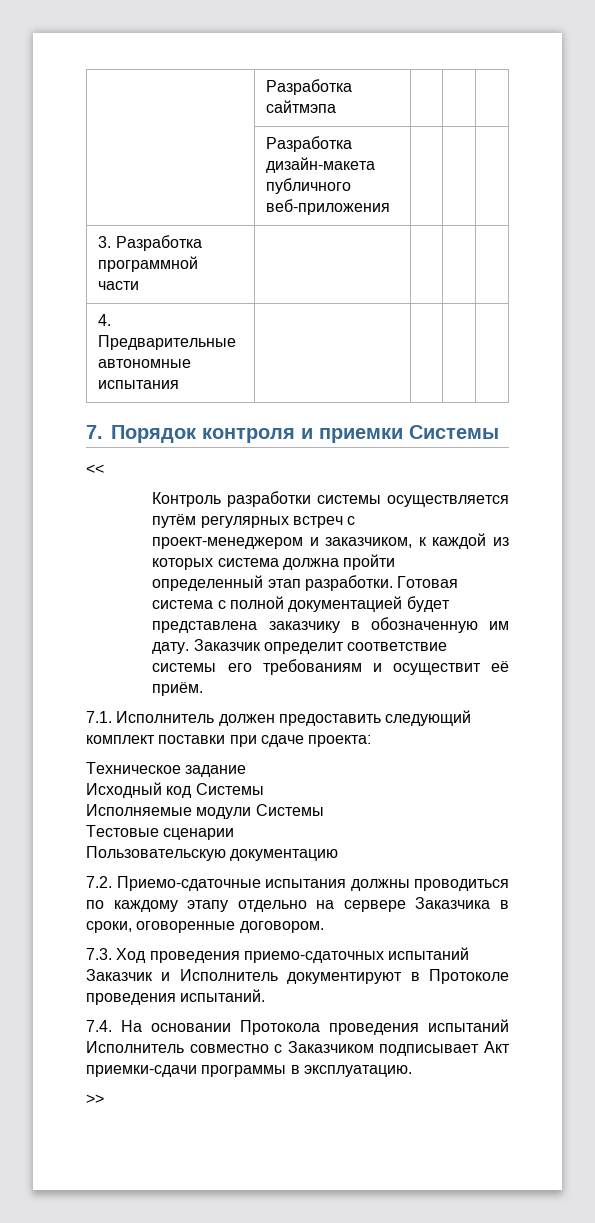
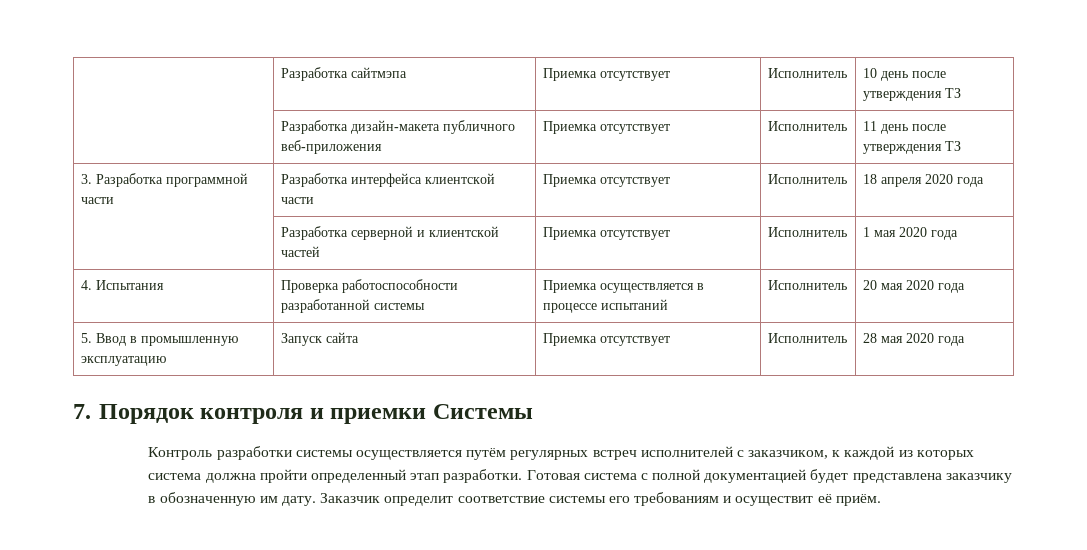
[266,136,353,152] [266,157,376,173] [266,178,352,194] [266,199,391,215] [98,235,202,251] [98,256,199,272] [98,281,140,290] [98,314,112,326] [98,335,237,350] [98,359,192,368] [98,380,180,389] | | // | Разработка дизайн-макета публичного веб-приложения | | | // 3. Разработка программной части | | | | // 4. Предварительные автономные испытания | | | | -> [542,68,670,81] [767,68,847,78] [862,68,946,81] [862,88,961,101] [280,120,515,134] [280,140,382,154] [542,121,670,134] [767,121,847,131] [862,121,946,134] [862,141,961,154] [80,173,248,187] [80,197,114,204] [280,173,495,187] [280,197,314,204] [542,174,670,187] [767,174,847,184] [862,174,984,187] [280,226,499,240] [280,246,320,257] [542,227,670,240] [767,227,847,237] [862,227,958,240] [80,280,164,290] [280,279,458,293] [280,299,425,313] [542,280,704,293] [542,299,668,313] [767,280,847,290] [862,280,965,293] [80,333,238,346] [80,356,166,366] [280,332,359,346] [542,333,670,346] [767,333,847,343] [862,333,965,346] Приемка отсутствует | Исполнитель | 10 день после утверждения ТЗ // | Разработка дизайн-макета публичного веб-приложения | Приемка отсутствует | Исполнитель | 11 день после утверждения ТЗ // 3. Разработка программной части | Разработка интерфейса клиентской части | Приемка отсутствует | Исполнитель | 18 апреля 2020 года // | Разработка серверной и клиентской частей | Приемка отсутствует | Исполнитель | 1 мая 2020 года // 4. Испытания | Проверка работоспособности разработанной системы | Приемка осуществляется в процессе испытаний | Исполнитель | 20 мая 2020 года // 5. Ввод в промышленную эксплуатацию | Запуск сайта | Приемка отсутствует | Исполнитель | 28 мая 2020 года
[86,464,104,474] // << -> (533, 411) none
[347,516,356,525] [152,537,319,549] с проект-менеджером и -> [640,446,744,457] исполнителей с
[86,710,472,726] [86,735,372,747] [86,762,247,777] [86,782,264,798] [86,804,324,819] [86,825,235,840] [86,846,339,861] [86,876,509,891] [86,897,509,912] [86,921,324,933] [86,947,470,963] [86,969,510,984] [86,989,266,1005] [86,1019,509,1035] [86,1041,511,1056] [86,1065,412,1077] [86,1094,104,1104] // 7.1. Исполнитель должен предоставить следующий комплект поставки при сдаче проекта: // Техническое задание // Исходный код Системы // Исполняемые модули Системы // Тестовые сценарии // Пользовательскую документацию // 7.2. Приемо-сдаточные испытания должны проводиться по каждому этапу отдельно на сервере Заказчика в сроки, оговоренные договором. // 7.3. Ход проведения приемо-сдаточных испытаний Заказчик и Исполнитель документируют в Протоколе проведения испытаний. // 7.4. На основании Протокола проведения испытаний Исполнитель совместно с Заказчиком подписывает Акт приемки-сдачи программы в эксплуатацию. // >> -> (881, 500) none

